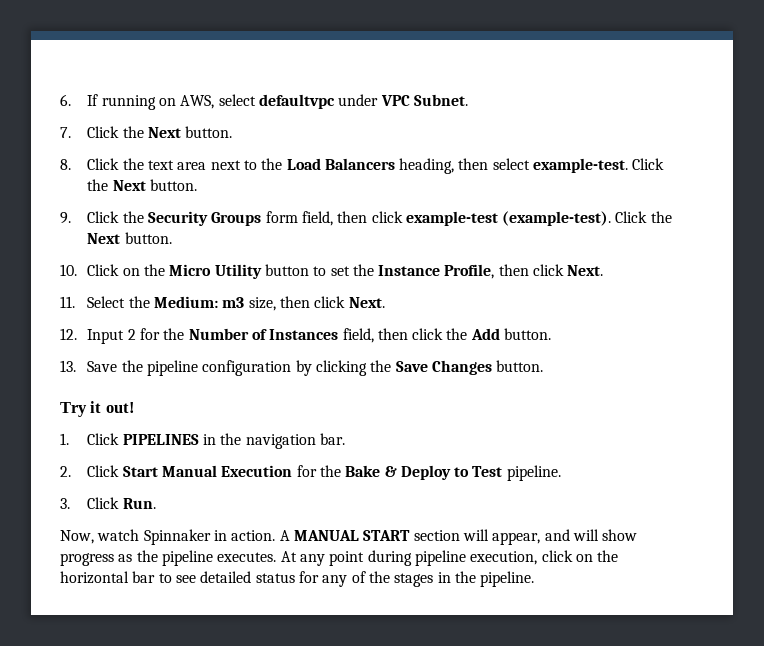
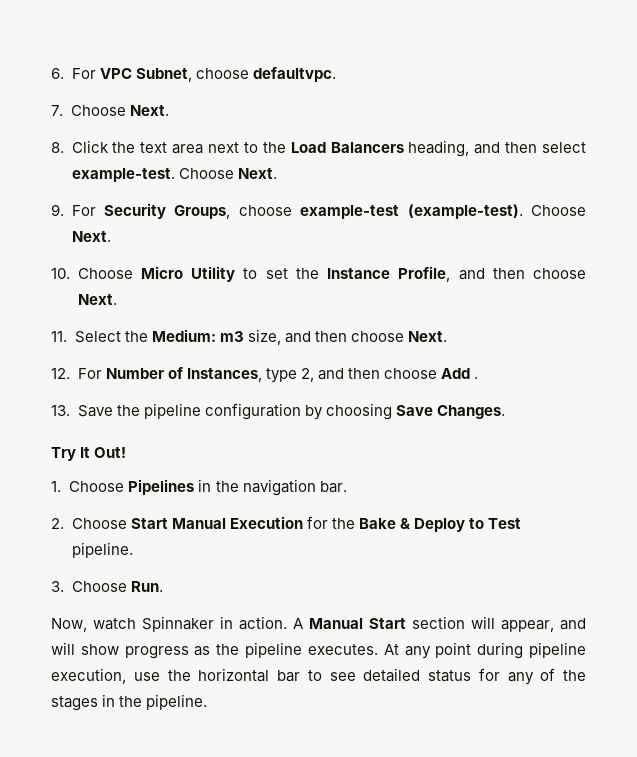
[87,94,468,110] [60,126,233,138] If running on AWS, select defaultvpc under VPC Subnet. // 7. Click the Next button. -> [71,67,336,82] [51,105,169,116] For VPC Subnet, choose defaultvpc. // 7. Choose Next.
(455, 166) none -> [474,142,501,154] and
[632,158,665,170] [87,179,197,191] [60,211,672,226] [87,232,172,244] [60,264,165,276] Click the Next button. // 9. Click the Security Groups form field, then click example-test (example-test). Click the Next button. // 10. Click on the -> [178,168,277,179] [51,203,587,219] [71,231,111,242] [51,268,133,279] Choose Next. // 9. For Security Groups, choose example-test (example-test). Choose Next. // 10. Choose
[264,264,309,276] button -> (235, 274) none
[498,264,565,276] then click -> [458,268,586,280] and then choose
[279,296,346,308] then click -> [284,331,404,343] and then choose
[87,328,552,344] Input 2 for the Number of Instances field, then click the Add button. -> [77,367,479,383] For Number of Instances, type 2, and then choose Add .
[315,360,544,376] clicking the Save Changes button. -> [325,403,505,420] choosing Save Changes.
[90,401,135,413] it out! -> [80,447,127,458] It Out!
[87,433,199,445] Click PIPELINES -> [69,479,195,495] Choose Pipelines
[87,465,120,477] Click -> [71,518,127,529] Choose
[87,497,120,509] Click -> [71,581,127,592] Choose
[293,530,411,541] MANUAL START -> [309,618,406,629] Manual Start
[541,550,593,562] click on -> [133,672,160,681] use

